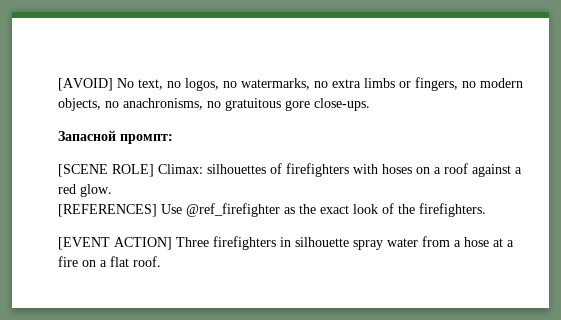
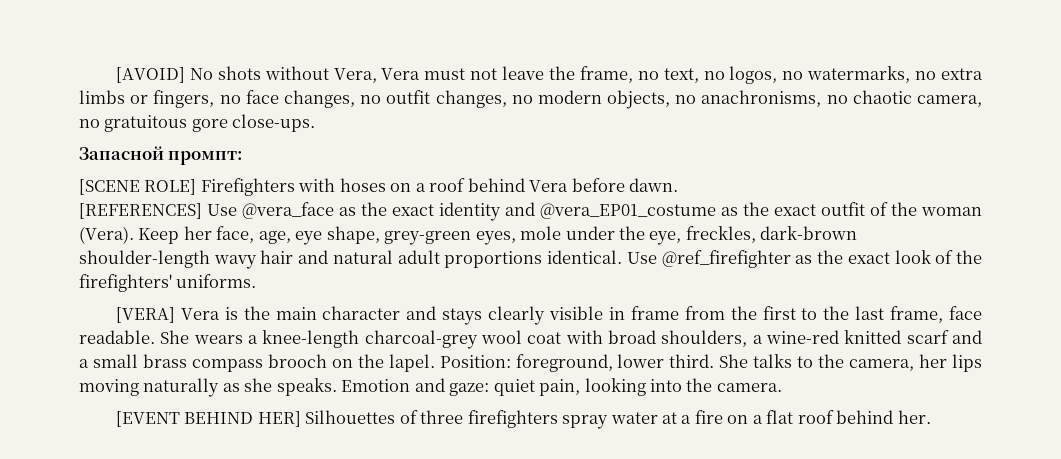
(134, 83) none -> [217,66,659,83] shots without Vera, Vera must not leave the frame, no
(476, 84) none -> [245,90,533,108] face changes, no outfit changes, no
(221, 104) none -> [852,90,982,107] [79,119,100,128] chaotic camera, no
[158,163,349,177] Climax: silhouettes of firefighters -> [200,178,295,196] Firefighters
[472,164,522,177] [58,184,112,197] [58,204,157,217] against a red glow. // [REFERENCES] -> [467,178,679,192] [79,202,982,221] [79,226,858,245] [79,250,623,269] behind Vera before dawn. // [REFERENCES] Use @vera_face as the exact identity and @vera_EP01_costume as the exact outfit of the woman (Vera). Keep her face, age, eye shape, grey-green eyes, mole under the eye, freckles, dark-brown shoulder-length wavy hair and natural adult proportions identical.
[419,203,486,217] [58,236,489,250] firefighters. // [EVENT ACTION] Three firefighters in silhouette spray water from a hose -> [79,274,257,292] [115,306,982,325] [79,330,983,349] [79,354,983,372] [79,378,782,397] [115,410,658,429] firefighters' uniforms. // [VERA] Vera is the main character and stays clearly visible in frame from the first to the last frame, face readable. She wears a knee-length charcoal-grey wool coat with broad shoulders, a wine-red knitted scarf and a small brass compass brooch on the lapel. Position: foreground, lower third. She talks to the camera, her lips moving naturally as she speaks. Emotion and gaze: quiet pain, looking into the camera. // [EVENT BEHIND HER] Silhouettes of three firefighters spray water
[133,256,161,267] roof. -> [797,410,931,424] roof behind her.

